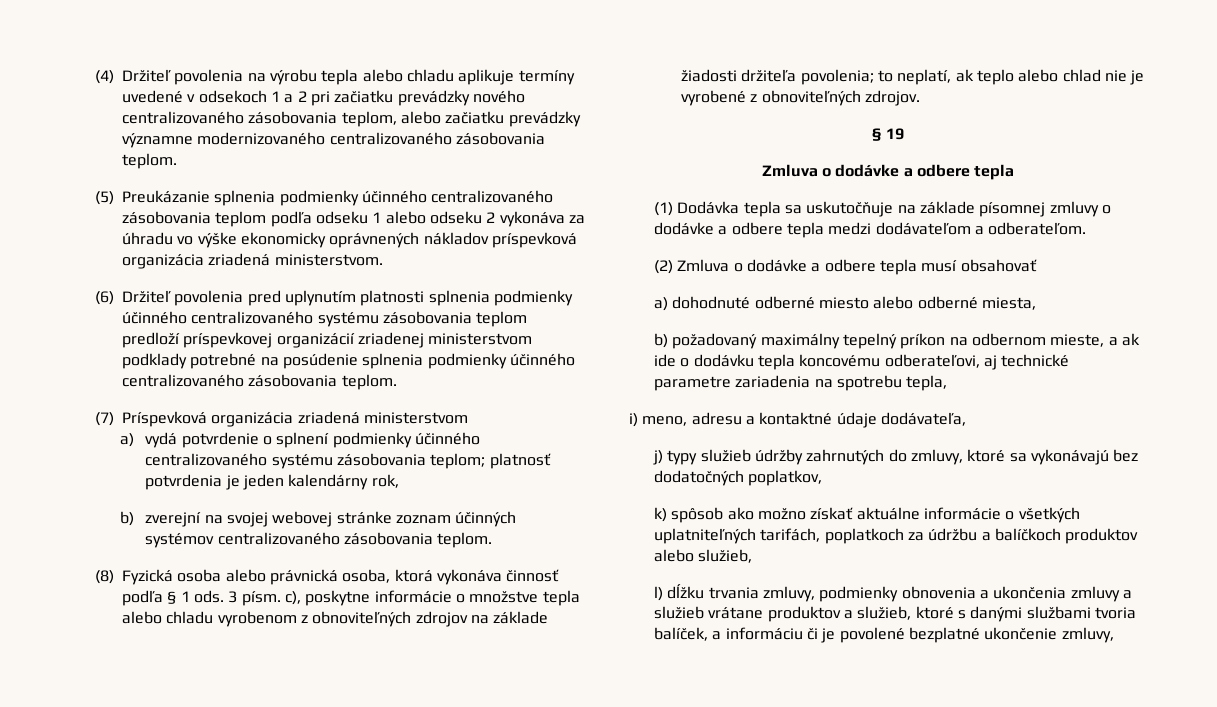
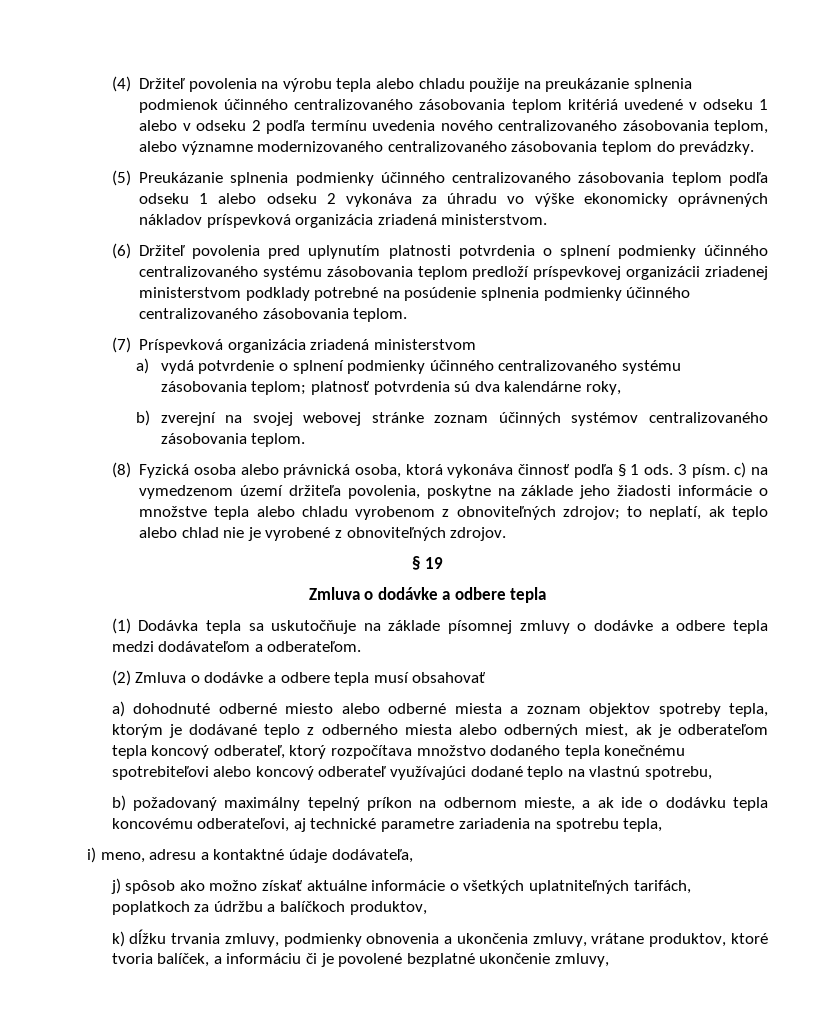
[458,69,575,85] [122,90,470,106] aplikuje termíny uvedené v odsekoch 1 a 2 pri začiatku prevádzky -> [469,78,692,92] [139,99,768,113] [139,120,436,134] použije na preukázanie splnenia podmienok účinného centralizovaného zásobovania teplom kritériá uvedené v odseku 1 alebo v odseku 2 podľa termínu uvedenia
[445,111,581,127] začiatku prevádzky -> (178, 146) none
[122,153,178,169] teplom. -> [602,141,755,155] teplom do prevádzky.
[428,290,490,306] splnenia -> [458,245,611,259] potvrdenia o splnení
[276,333,355,348] organizácií -> [626,266,701,280] organizácii
[225,474,399,490] je jeden kalendárny rok, -> [454,381,621,395] sú dva kalendárne roky,
[284,590,371,606] c), poskytne -> [734,462,768,478] [139,485,672,499] c) na vymedzenom území držiteľa povolenia, poskytne na základe jeho žiadosti
[415,611,549,627] [681,69,874,85] zdrojov na základe žiadosti držiteľa povolenia; -> [562,506,620,520] zdrojov;
[981,297,1036,310] miesta, -> [454,703,768,717] [111,724,768,738] [111,745,686,759] [111,766,712,780] miesta a zoznam objektov spotreby tepla, ktorým je dodávané teplo z odberného miesta alebo odberných miest, ak je odberateľom tepla koncový odberateľ, ktorý rozpočítava množstvo dodaného tepla konečnému spotrebiteľovi alebo koncový odberateľ využívajúci dodané teplo na vlastnú spotrebu,
[667,449,1139,465] [654,470,823,486] [654,507,668,522] typy služieb údržby zahrnutých do zmluvy, ktoré sa vykonávajú bez dodatočných poplatkov, // k) -> (121, 886) none
[1065,528,1139,544] [654,549,753,563] [654,586,664,601] produktov alebo služieb, // l) -> [349,901,427,915] [111,931,125,947] produktov, // k)
[1070,586,1132,602] [654,606,1091,622] zmluvy a služieb vrátane produktov a služieb, ktoré s danými službami -> [532,933,768,947] zmluvy, vrátane produktov, ktoré

